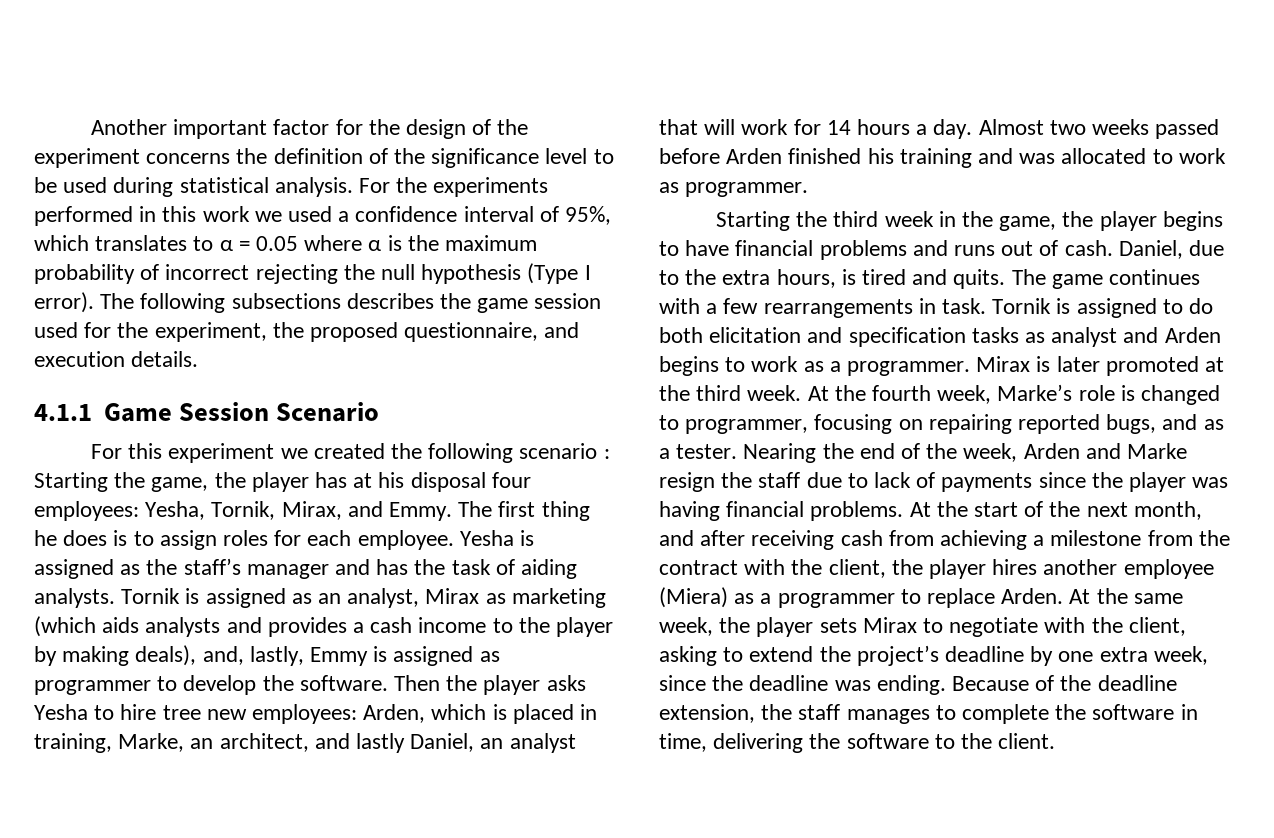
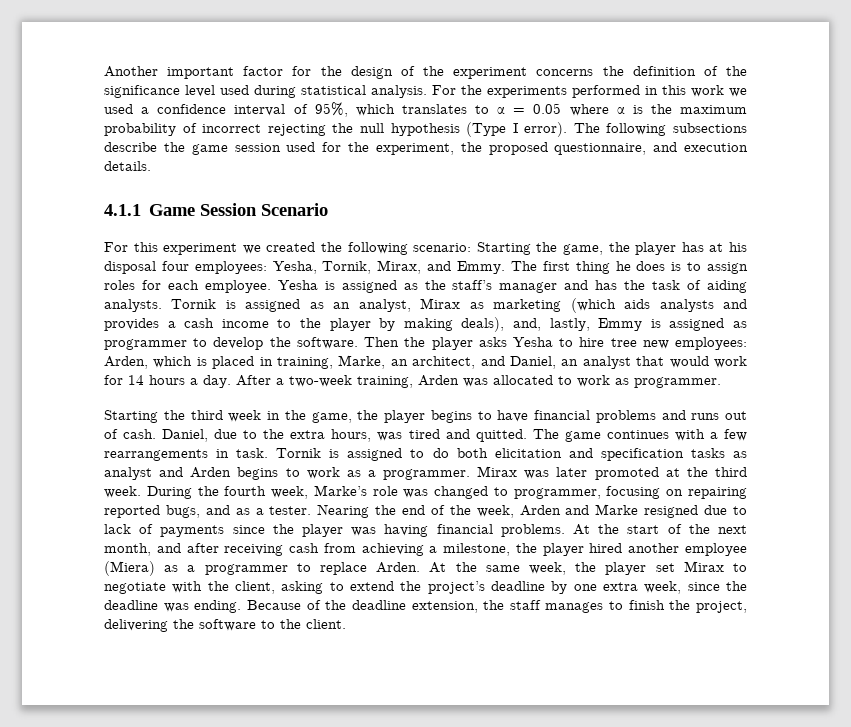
[593,149,614,164] [34,177,57,193] to be -> (215, 91) none
[346,293,434,309] describes -> [104,142,157,152] describe
[519,443,610,459] scenario : -> [413,243,472,252] scenario:
[356,733,406,753] lastly -> (505, 361) none
[704,119,736,135] will -> [669,356,709,368] would
[978,119,1220,139] [659,148,1014,168] Almost two weeks passed before Arden finished his training and -> [236,375,459,388] After a two-week training, Arden
[841,269,856,285] is -> [377,432,403,441] was
[953,269,1006,289] quits. -> [475,429,527,442] quitted.
[1036,356,1051,372] is -> [524,470,550,479] was
[807,386,829,401] At -> [146,486,192,499] During
[1120,385,1135,401] is -> [403,489,429,498] was
[659,472,801,492] resign the staff -> [644,505,699,518] resigned
[1050,530,1230,546] [659,559,1038,579] milestone from the contract with the client, the player hires -> [443,543,623,556] milestone, the player hired
[819,618,857,633] sets -> [655,563,675,572] set
[962,704,1198,724] [659,733,707,752] complete the software in time, -> [628,600,747,613] finish the project,

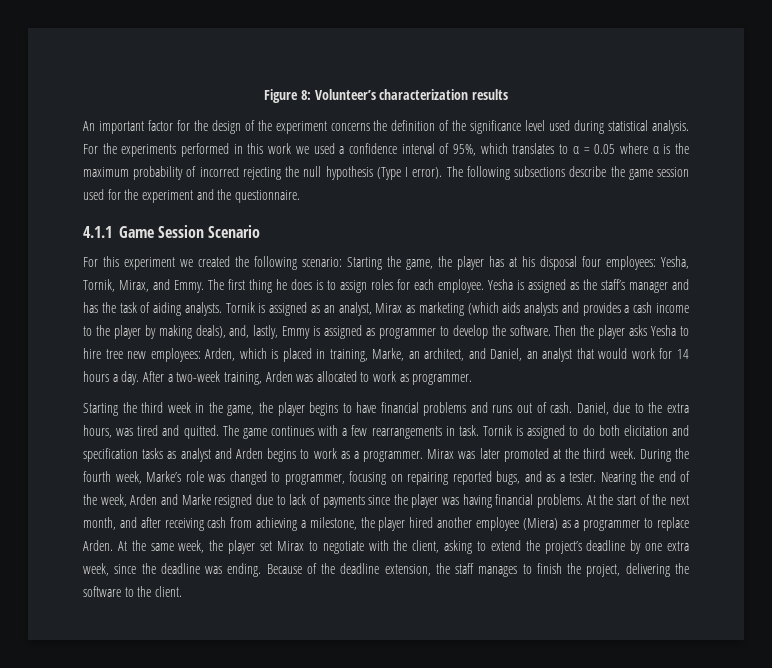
[104,66,158,77] Another -> [264,89,508,103] [83,121,95,131] Figure 8: Volunteer’s characterization results // An
[375,142,748,155] [104,161,151,171] experiment, the proposed questionnaire, and execution details. -> [141,189,300,203] experiment and the questionnaire.

